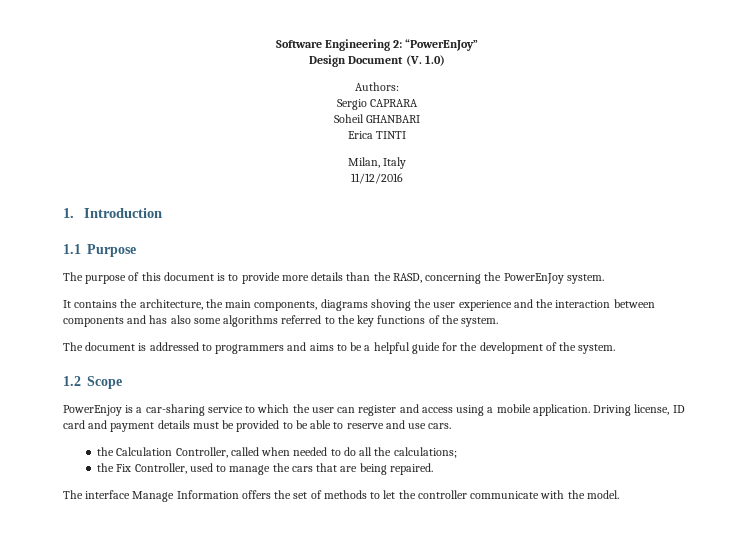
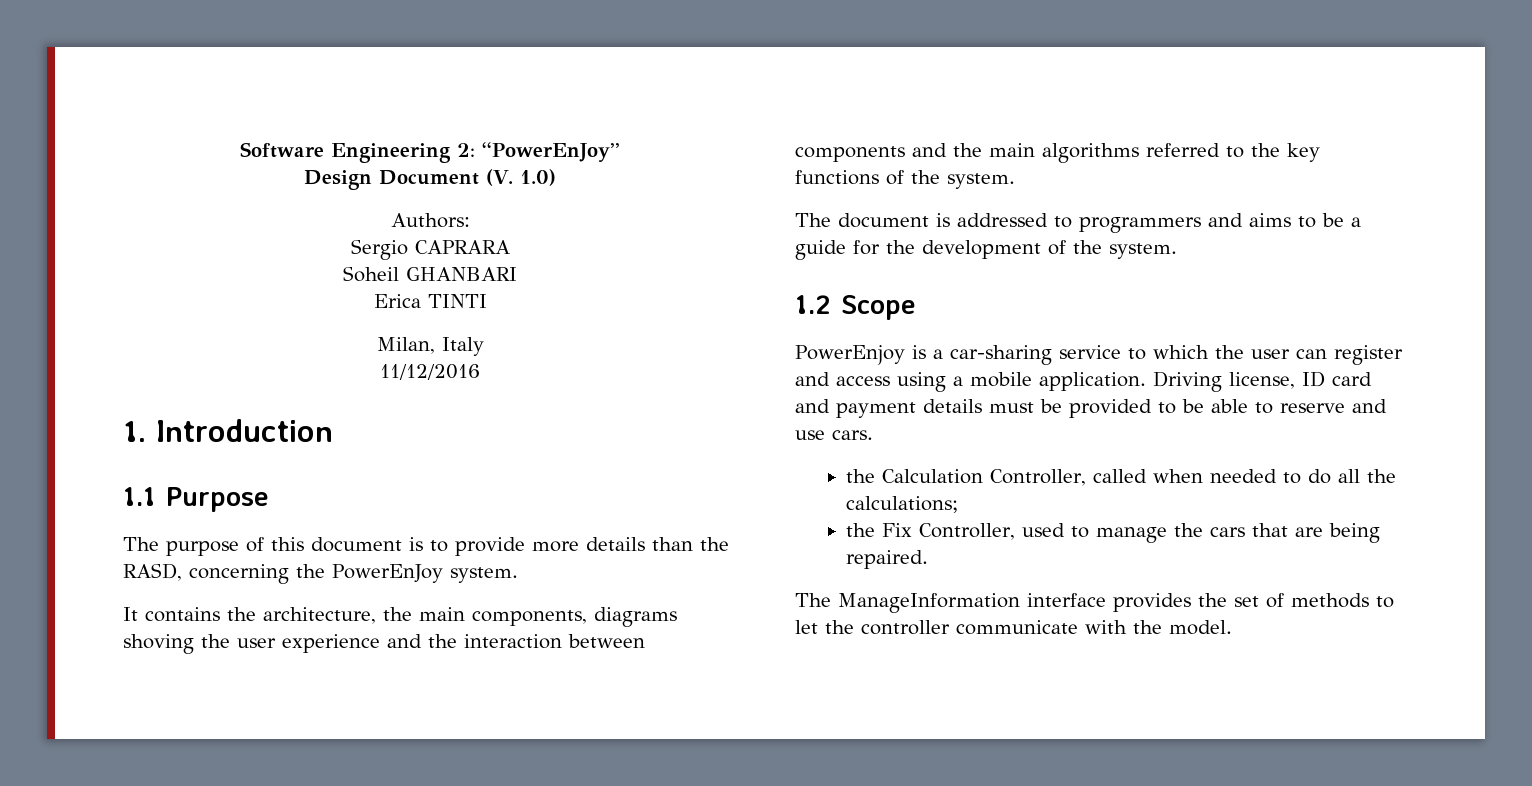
[149,315,221,324] has also some -> [953,143,1035,157] the main
[373,342,410,354] helpful -> (1361, 222) none
[85,490,271,502] interface Manage Information offers -> [838,593,1191,613] ManageInformation interface provides

